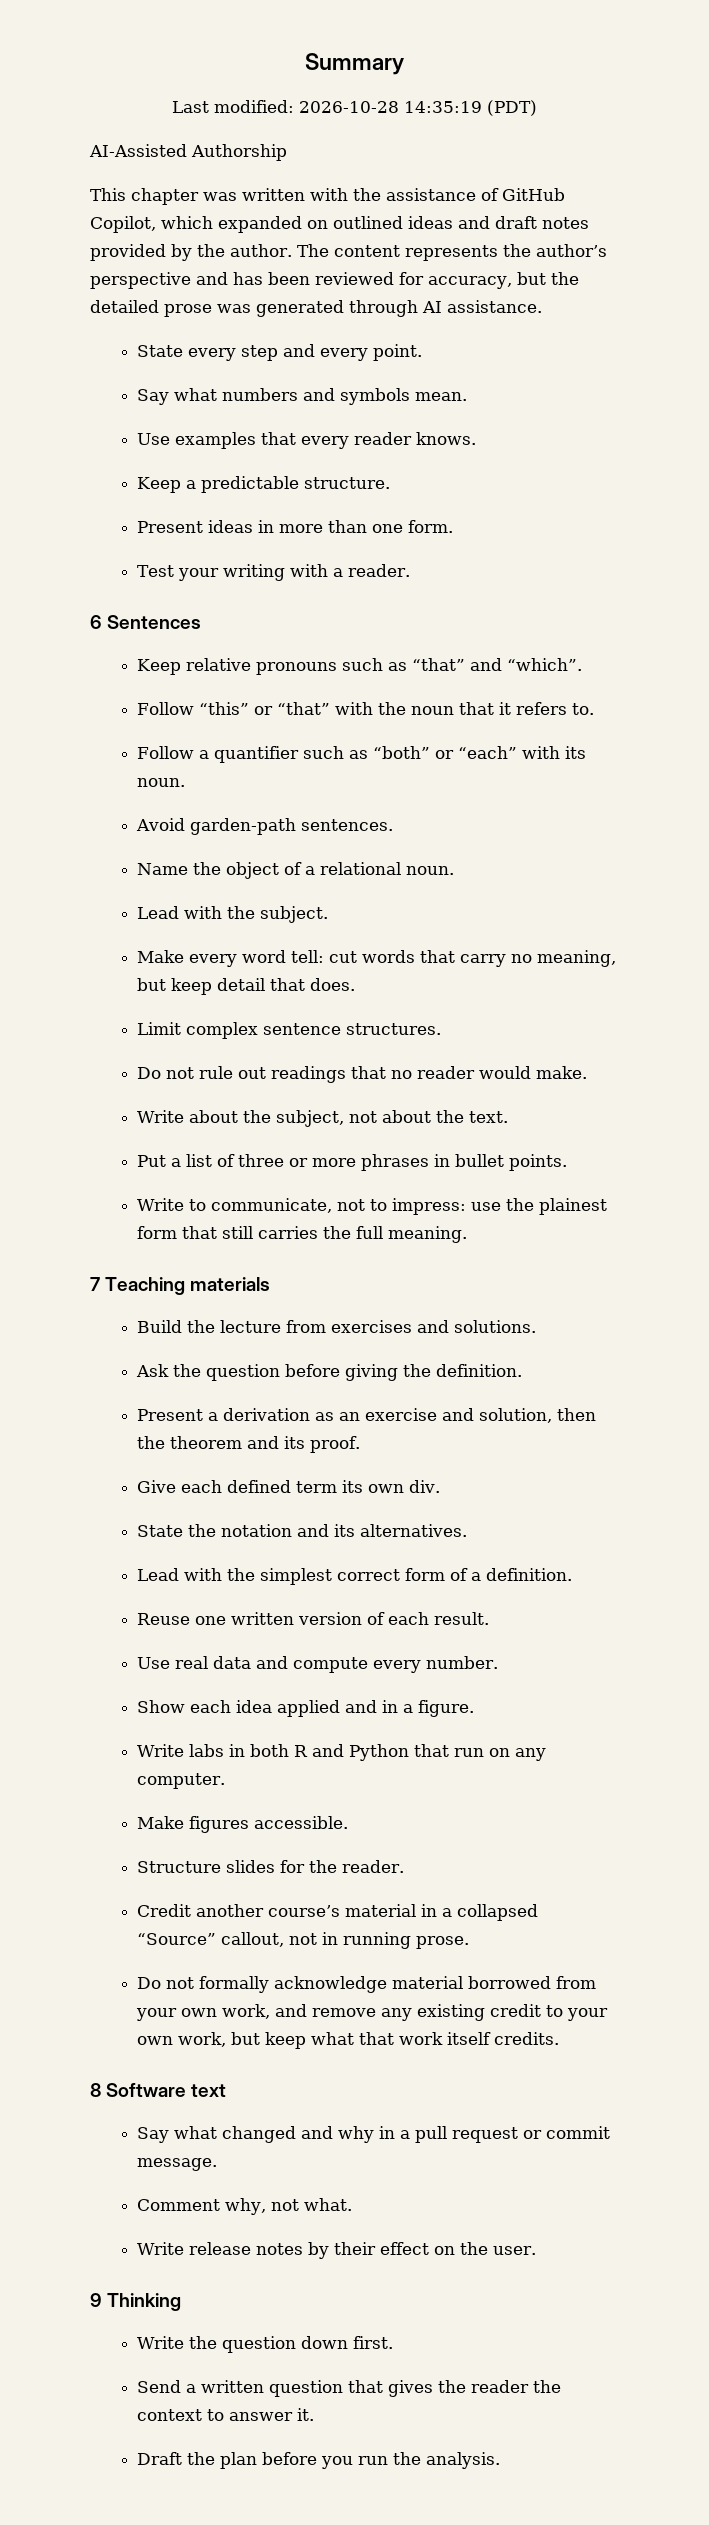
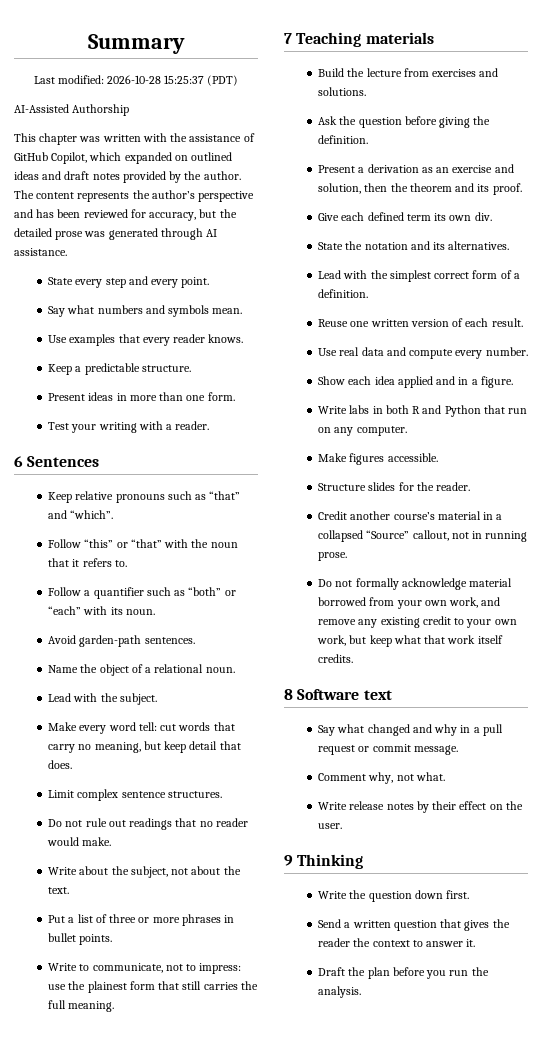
[404,101,482,113] 14:35:19 -> [164,75,205,84] 15:25:37

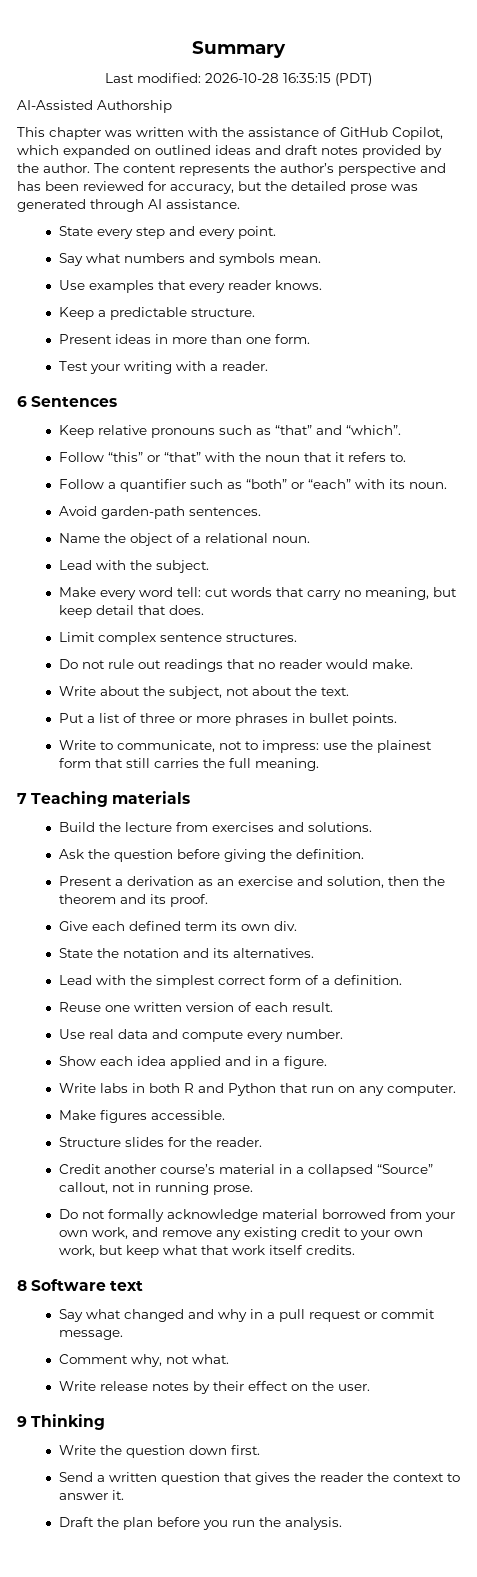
[164,75,205,84] 15:25:37 -> [283,73,331,83] 16:35:15

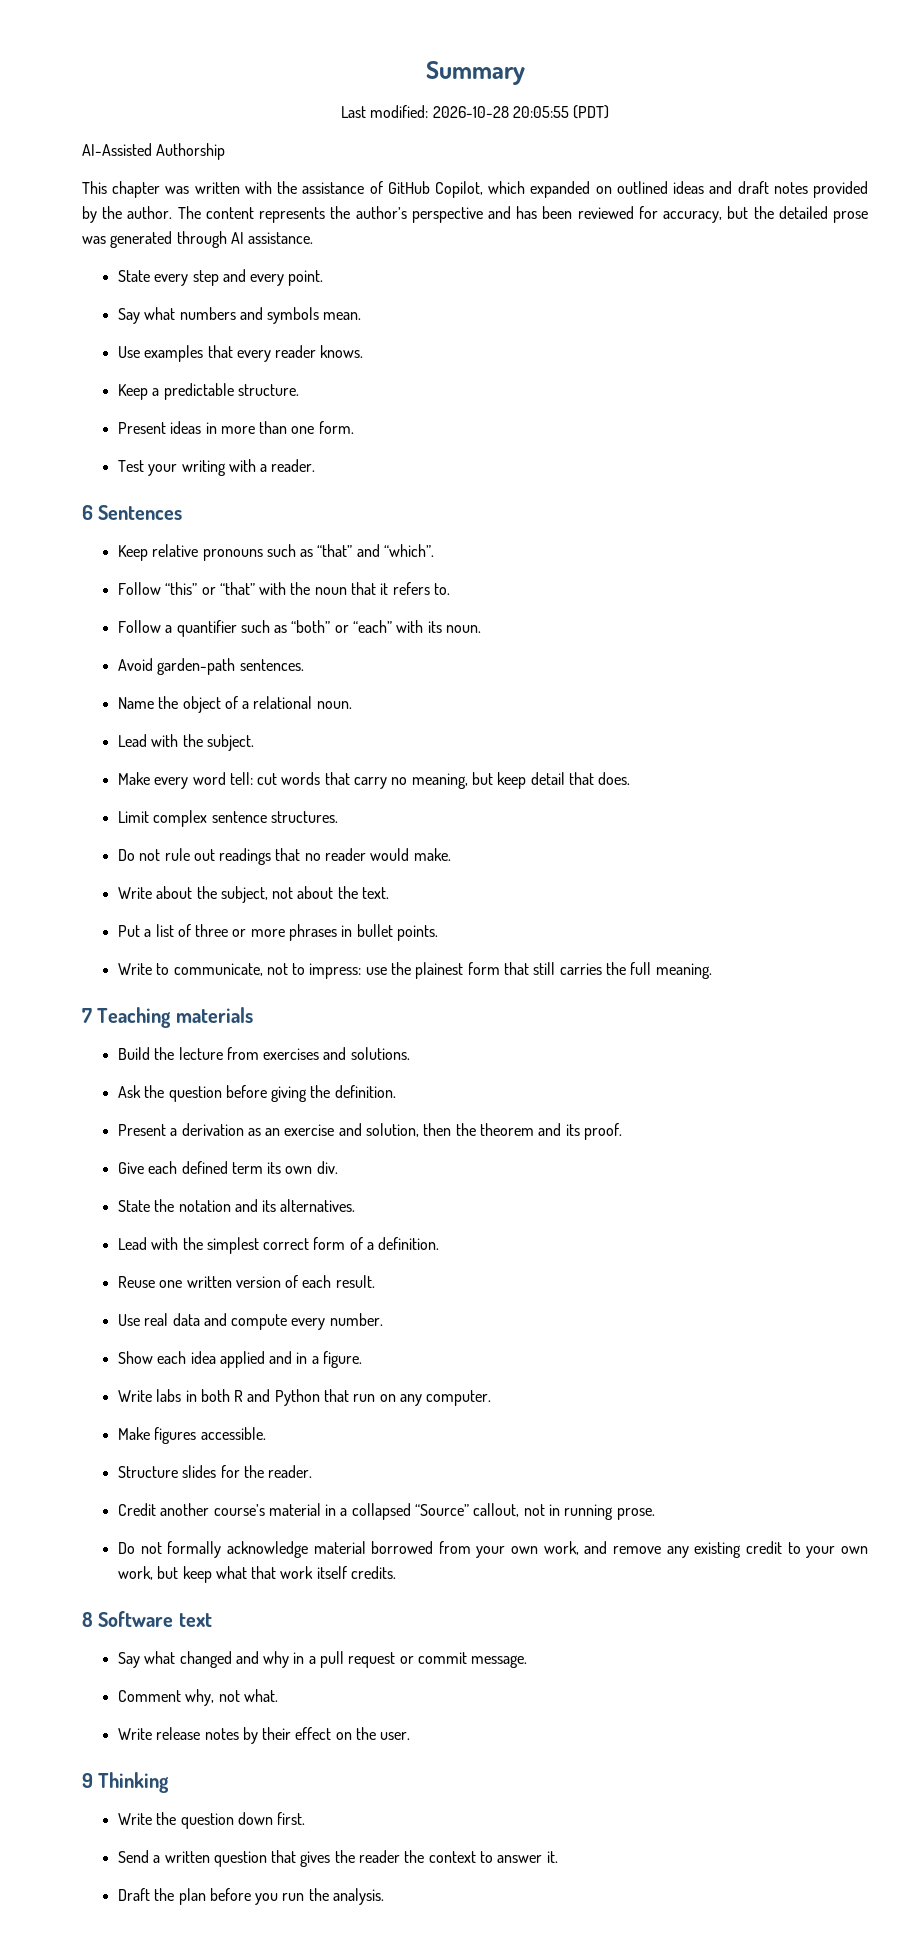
[283,73,331,83] 16:35:15 -> [512,106,569,118] 20:05:55

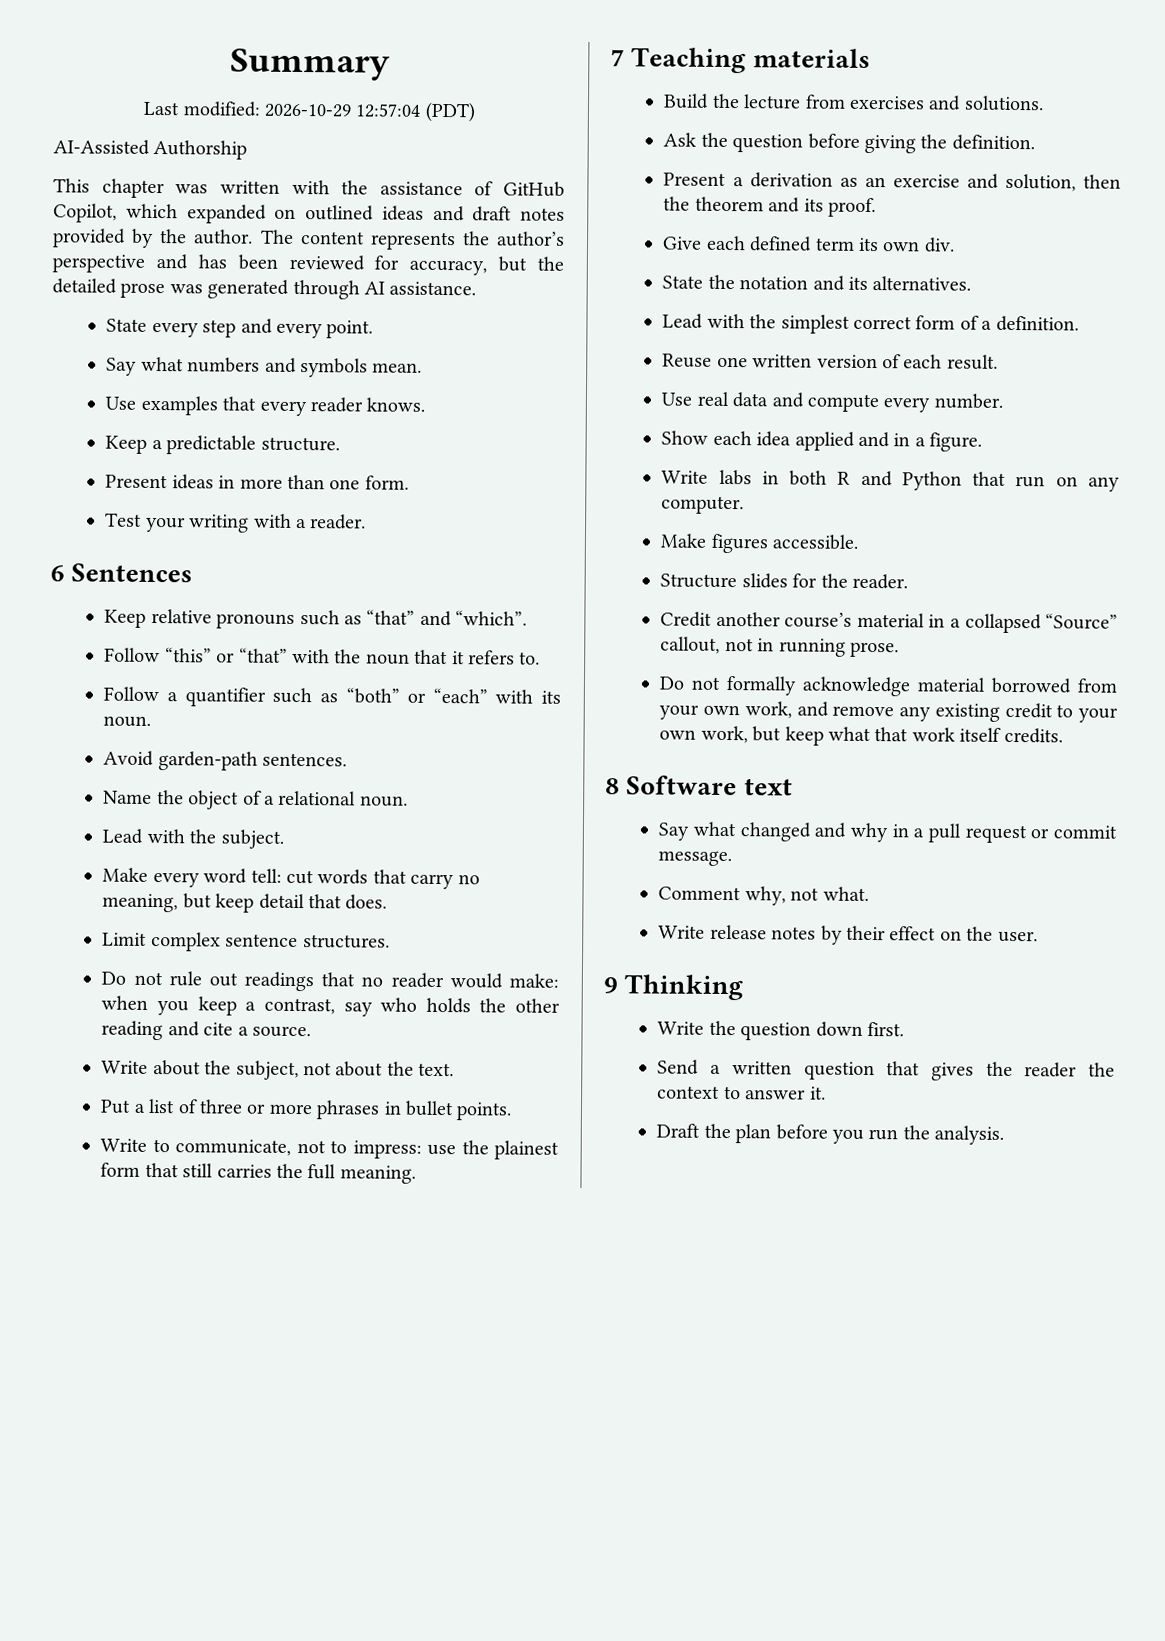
[432,106,569,118] 2026-10-28 20:05:55 -> [264,103,421,118] 2026-10-29 12:57:04
[413,848,451,861] make. -> [509,973,559,988] [101,995,561,1017] [101,1020,312,1041] make: when you keep a contrast, say who holds the other reading and cite a source.

